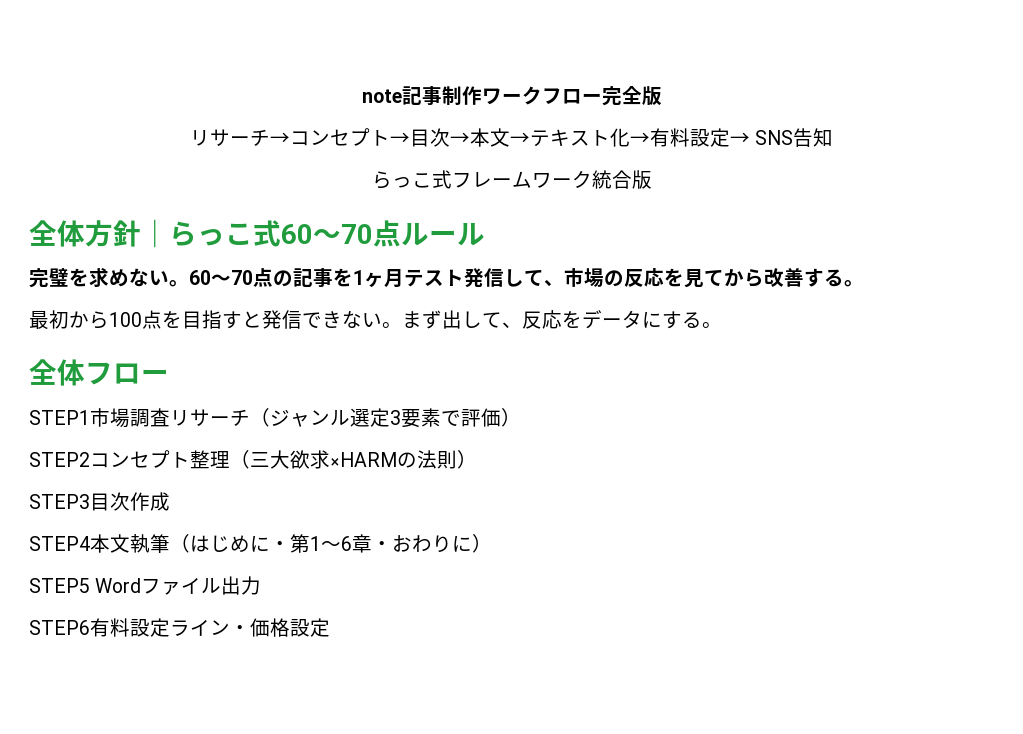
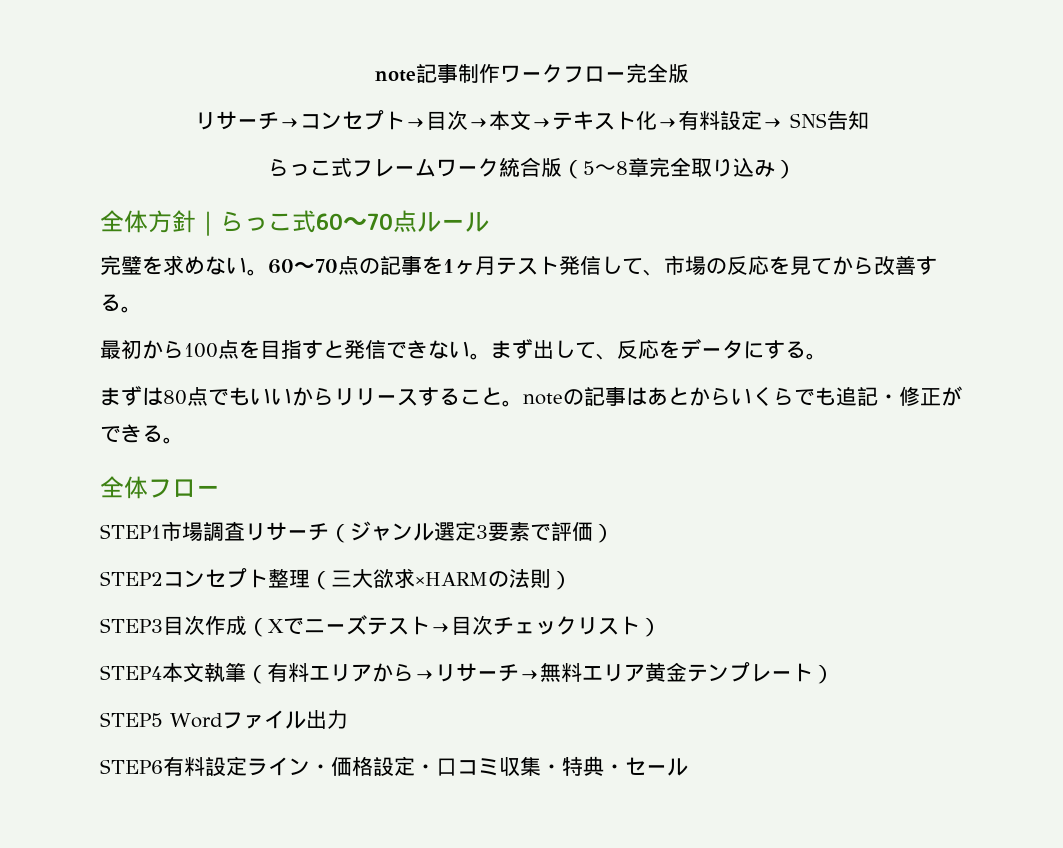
(652, 179) none -> [561,157,796,179] （5〜8章完全取り込み）
(722, 325) none -> [100,386,962,407] [100,424,184,444] // まずは80点でもいいからリリースすること。noteの記事はあとからいくらでも追記・修正ができる。
[29,534,472,553] // STEP4本文執筆（はじめに・第1〜6章・おわりに -> [247,615,661,637] [100,662,813,684] （Xでニーズテスト→目次チェックリスト） // STEP4本文執筆（有料エリアから→リサーチ→無料エリア黄金テンプレート
(330, 627) none -> [415,756,688,776] ・口コミ収集・特典・セール

